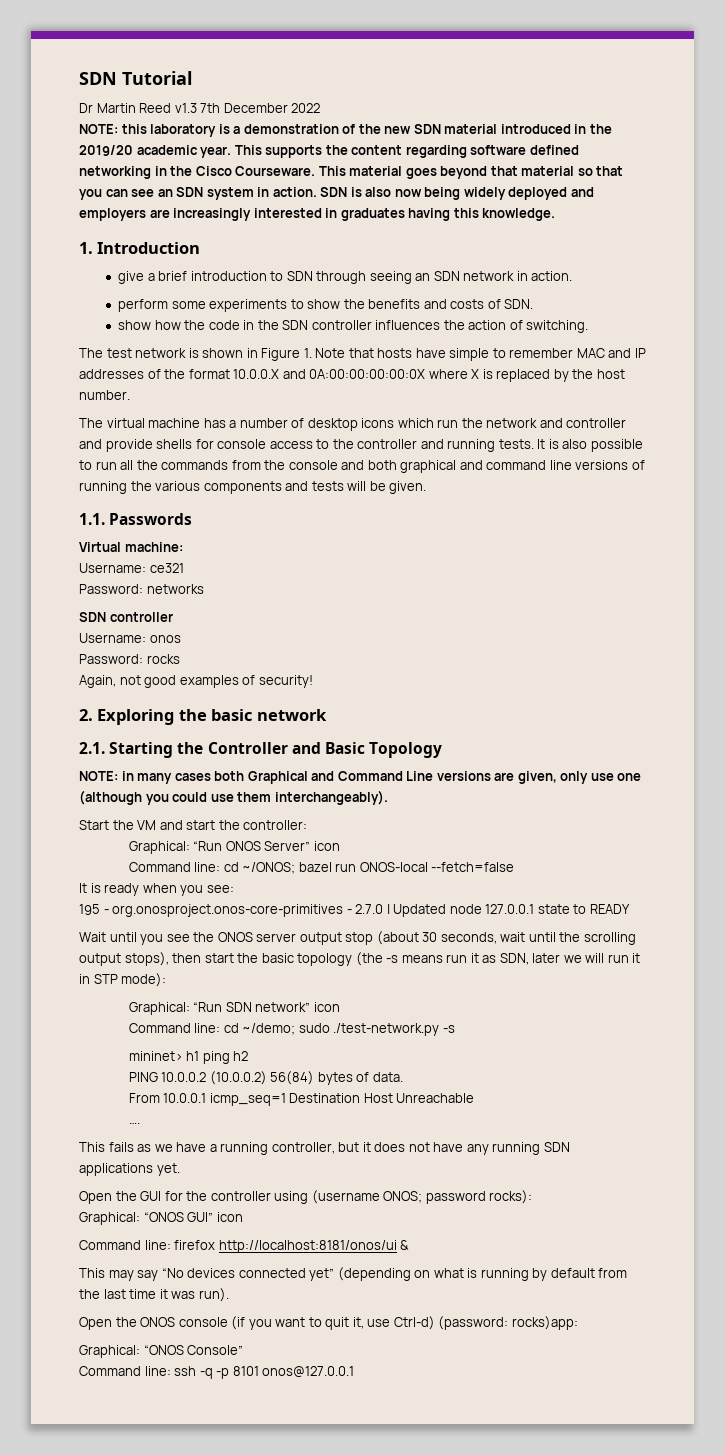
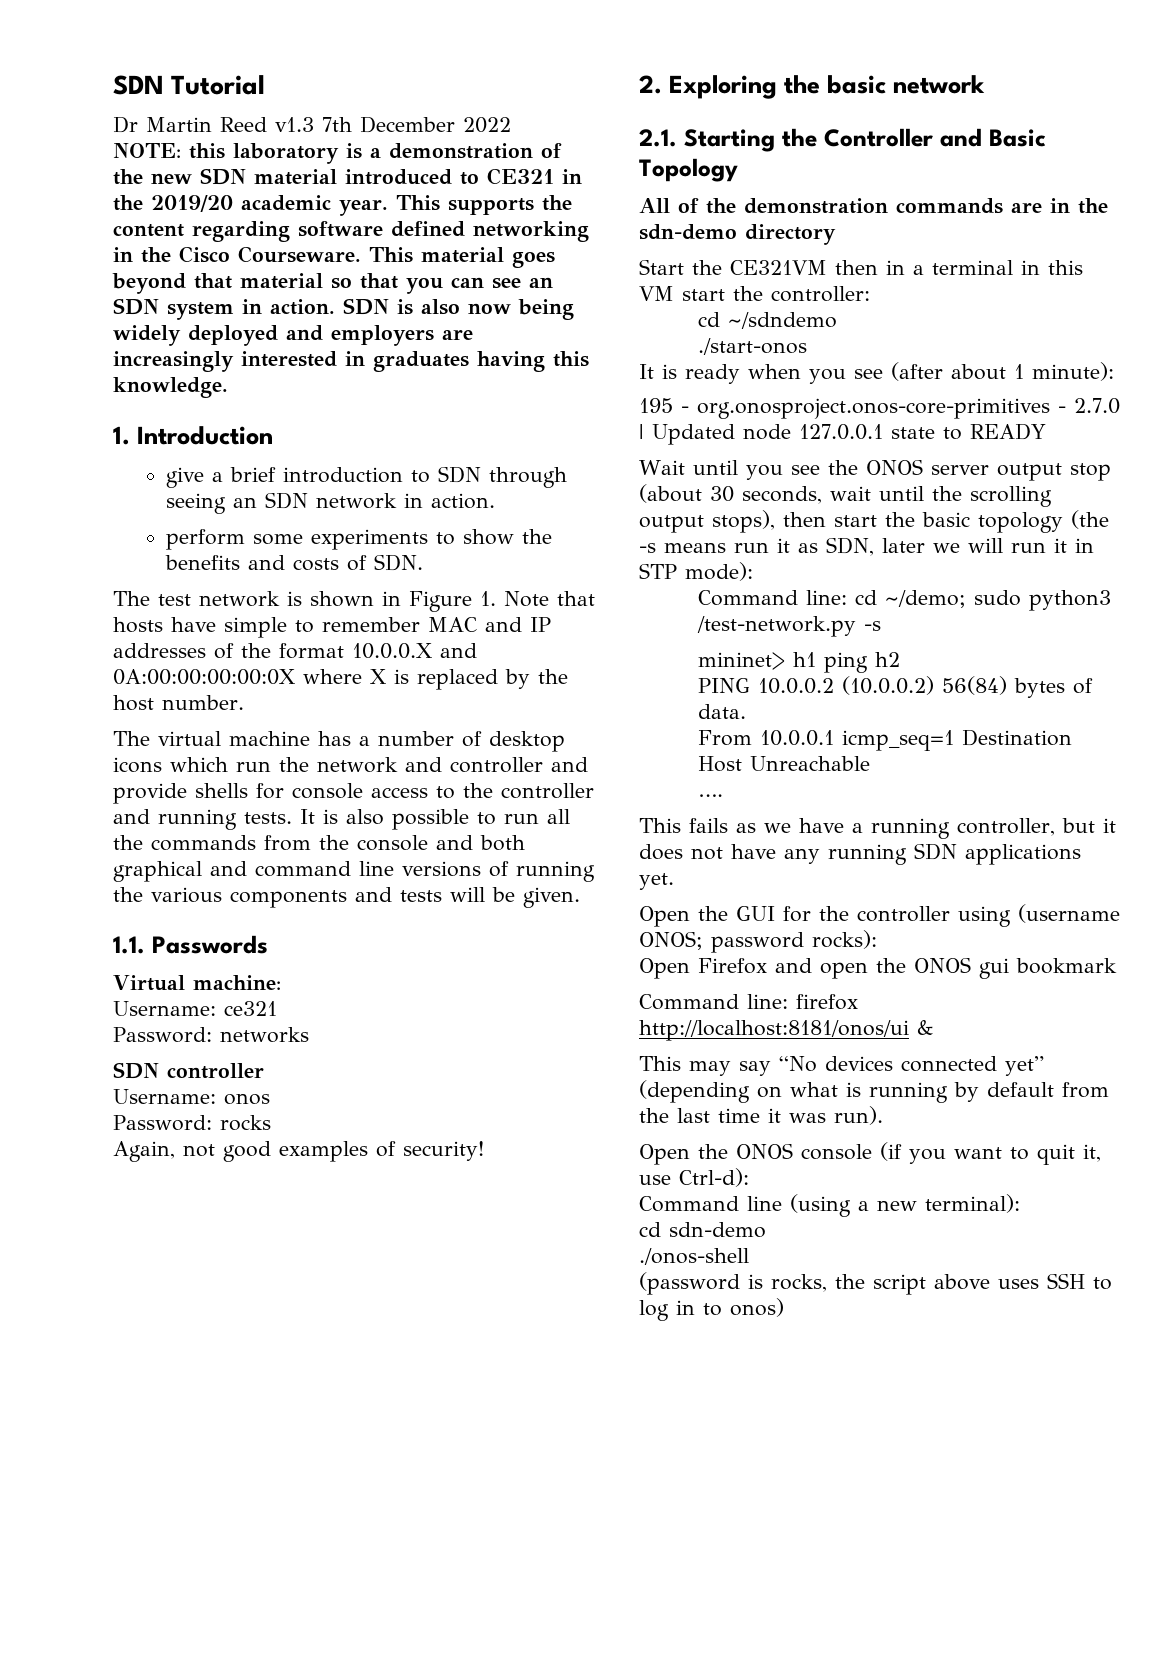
(571, 129) none -> [460,168,554,185] to CE321
[118,320,589,333] // show how the code in the SDN controller influences the action of switching. -> (423, 562) none
[79,771,642,784] [79,790,388,805] [79,820,308,830] [128,841,340,854] [128,862,515,874] NOTE: in many cases both Graphical and Command Line versions are given, only use one (although you could use them interchangeably). // Start the VM and start the controller: // Graphical: “Run ONOS Server” icon // Command line: cd ~/ONOS; bazel run ONOS-local --fetch=false -> [639,198,1108,214] [639,224,836,245] [639,259,1083,275] [639,286,870,302] [697,312,837,329] [697,338,807,355] All of the demonstration commands are in the sdn-demo directory // Start the CE321VM then in a terminal in this VM start the controller: // cd ~/sdndemo // ./start-onos
[206,885,234,893] see: -> [854,362,1114,381] see (after about 1 minute):
[128,1002,340,1015] // Graphical: “Run SDN network” icon -> (753, 571) none
[333,1023,440,1036] ./test-network.py -> [1028,590,1111,611] [696,616,856,637] python3 /test-network.py
[79,1212,243,1225] Graphical: “ONOS GUI” icon -> [639,957,1117,979] Open Firefox and open the ONOS gui bookmark
[393,1316,578,1330] [79,1345,244,1358] [79,1366,355,1379] Ctrl-d) (password: rocks)app: // Graphical: “ONOS Console” // Command line: ssh -q -p 8101 onos@127.0.0.1 -> [679,1168,749,1187] [639,1194,1020,1217] [639,1222,766,1238] [639,1248,749,1265] [639,1272,1112,1295] [639,1298,784,1321] Ctrl-d): // Command line (using a new terminal): // cd sdn-demo // ./onos-shell // (password is rocks, the script above uses SSH to log in to onos)

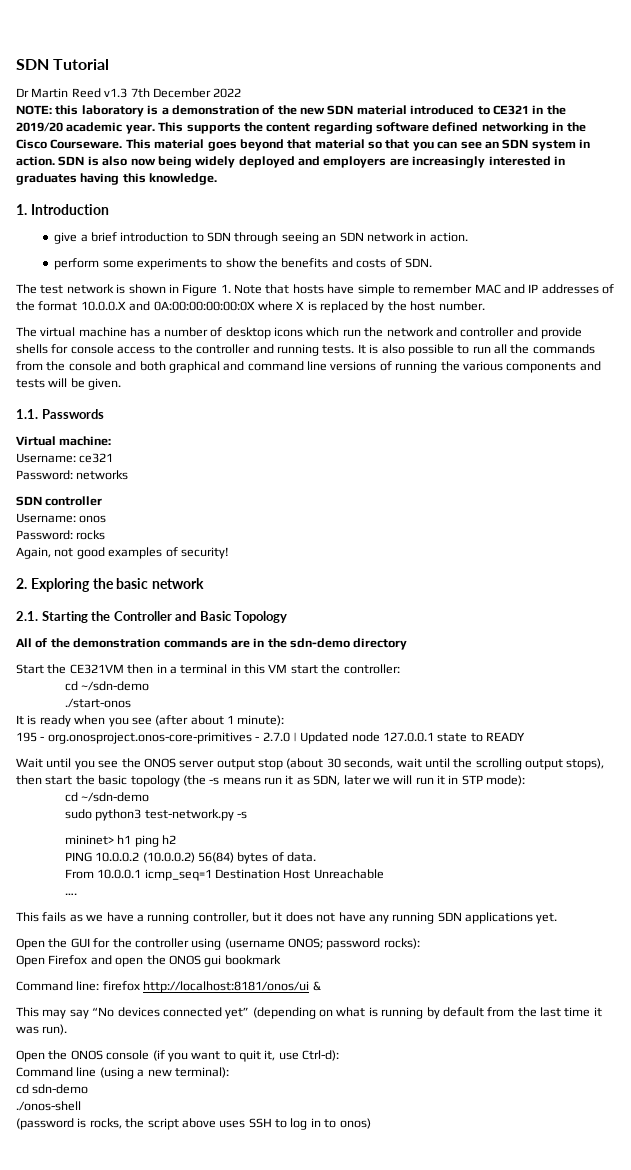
[727,312,837,329] ~/sdndemo -> [81,681,150,691] ~/sdn-demo
[697,590,966,608] Command line: cd ~/demo; -> [64,792,150,802] cd ~/sdn-demo //
[696,616,856,637] /test-network.py -> [144,809,234,821] test-network.py

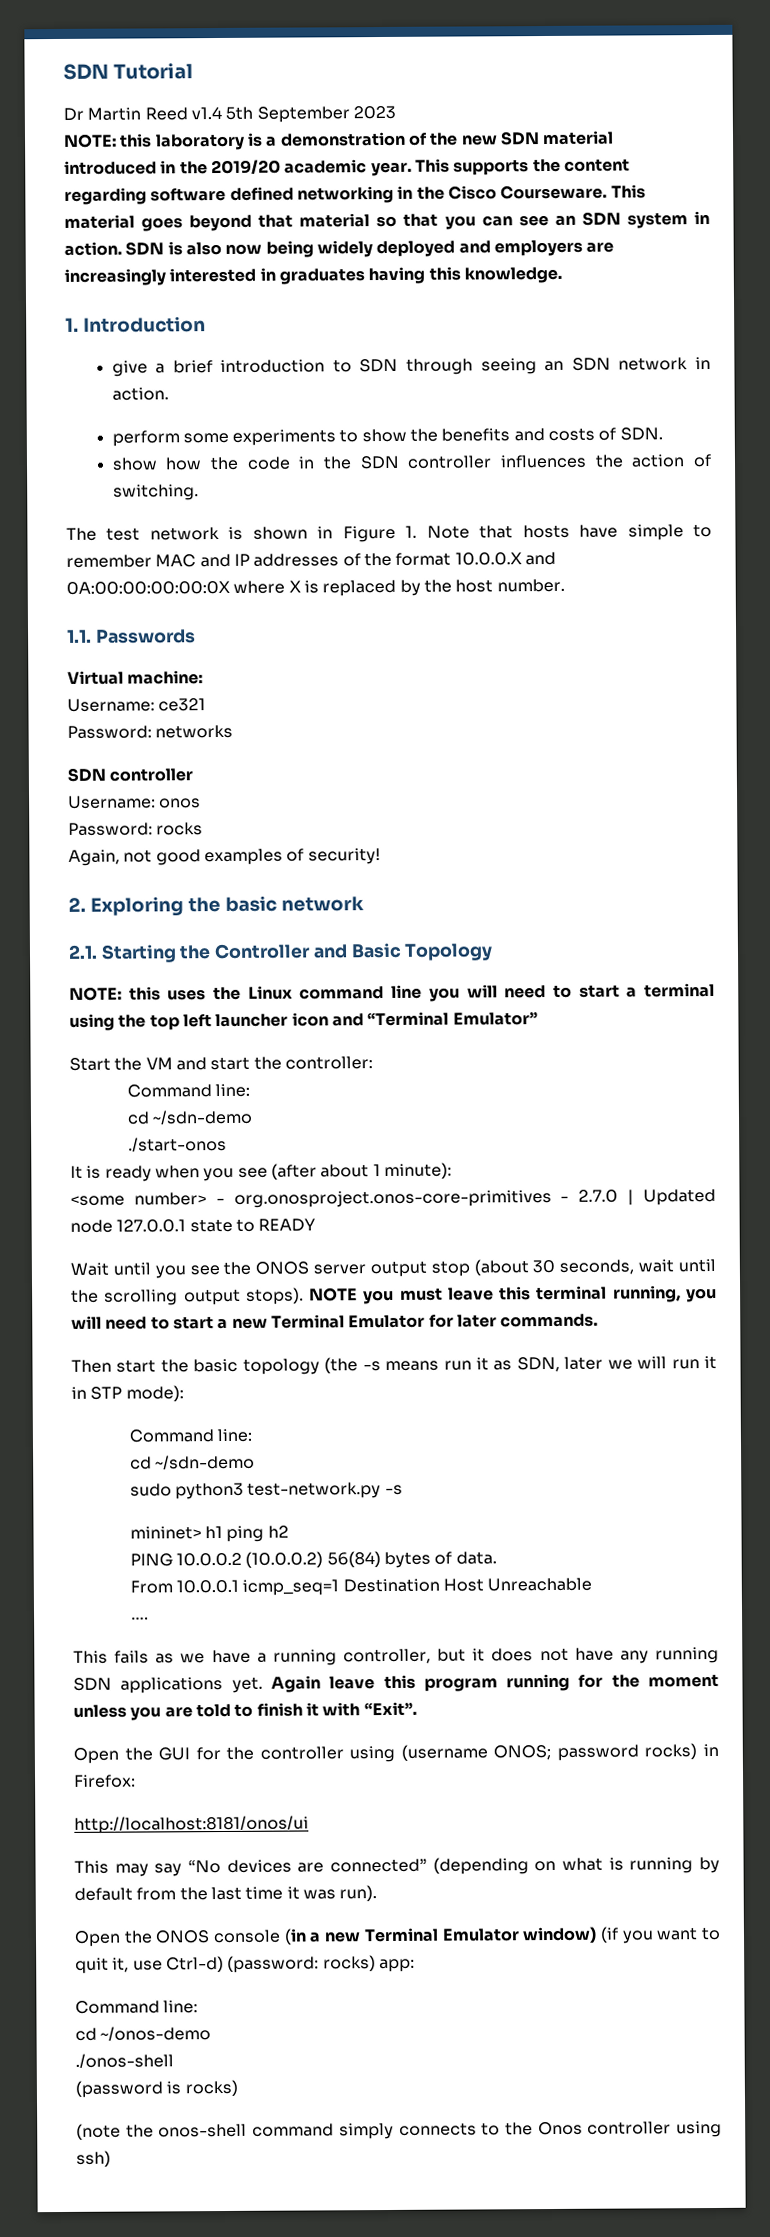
[104,88,242,98] v1.3 7th December 2022 -> [190,105,396,123] v1.4 5th September 2023
[477,105,529,115] to CE321 -> (157, 167) none
(432, 263) none -> [111,453,713,471] [112,484,199,501] // show how the code in the SDN controller influences the action of switching.
[16,327,582,339] [16,344,595,356] [16,361,601,373] [16,378,122,390] // The virtual machine has a number of desktop icons which run the network and controller and provide shells for console access to the controller and running tests. It is also possible to run all the commands from the console and both graphical and command line versions of running the various components and tests will be given. -> (565, 585) none
[16,638,408,650] [16,664,288,674] All of the demonstration commands are in the sdn-demo directory // Start the CE321VM then in a terminal in this VM -> [69,982,715,1002] [69,1011,538,1031] [69,1057,207,1071] NOTE: this uses the Linux command line you will need to start a terminal using the top left launcher icon and “Terminal Emulator” // Start the VM and
(400, 669) none -> [126,1083,251,1098] // Command line:
[16,732,37,742] 195 -> [70,1192,207,1206] <some number>
[566,758,605,770] [16,775,42,785] stops), then -> [245,1285,717,1305] [71,1313,599,1330] [71,1359,112,1373] stops). NOTE you must leave this terminal running, you will need to start a new Terminal Emulator for later commands. // Then
(526, 780) none -> [128,1428,253,1443] // Command line:
(558, 918) none -> [270,1673,719,1693] [73,1701,417,1721] Again leave this program running for the moment unless you are told to finish it with “Exit”.
[383,938,420,949] [16,955,281,967] [16,981,140,991] rocks): // Open Firefox and open the ONOS gui bookmark // Command line: firefox -> [644,1743,719,1760] [74,1774,136,1788] rocks) in Firefox: //
[312,981,321,991] & -> (309, 1824) none
[162,1007,250,1019] connected yet” -> [297,1858,428,1873] are connected”
(150, 1055) none -> [283,1926,598,1945] (in a new Terminal Emulator window)
[302,1050,340,1061] [16,1067,229,1079] [16,1084,89,1094] Ctrl-d): // Command line (using a new terminal): // cd sdn-demo -> [165,1955,415,1973] [75,2000,199,2014] [75,2026,212,2041] Ctrl-d) (password: rocks) app: // Command line: // cd ~/onos-demo
[89,1118,371,1130] rocks, the script above uses SSH to log in to onos) -> [184,2079,238,2097] [76,2120,722,2140] [76,2150,111,2167] rocks) // (note the onos-shell command simply connects to the Onos controller using ssh)

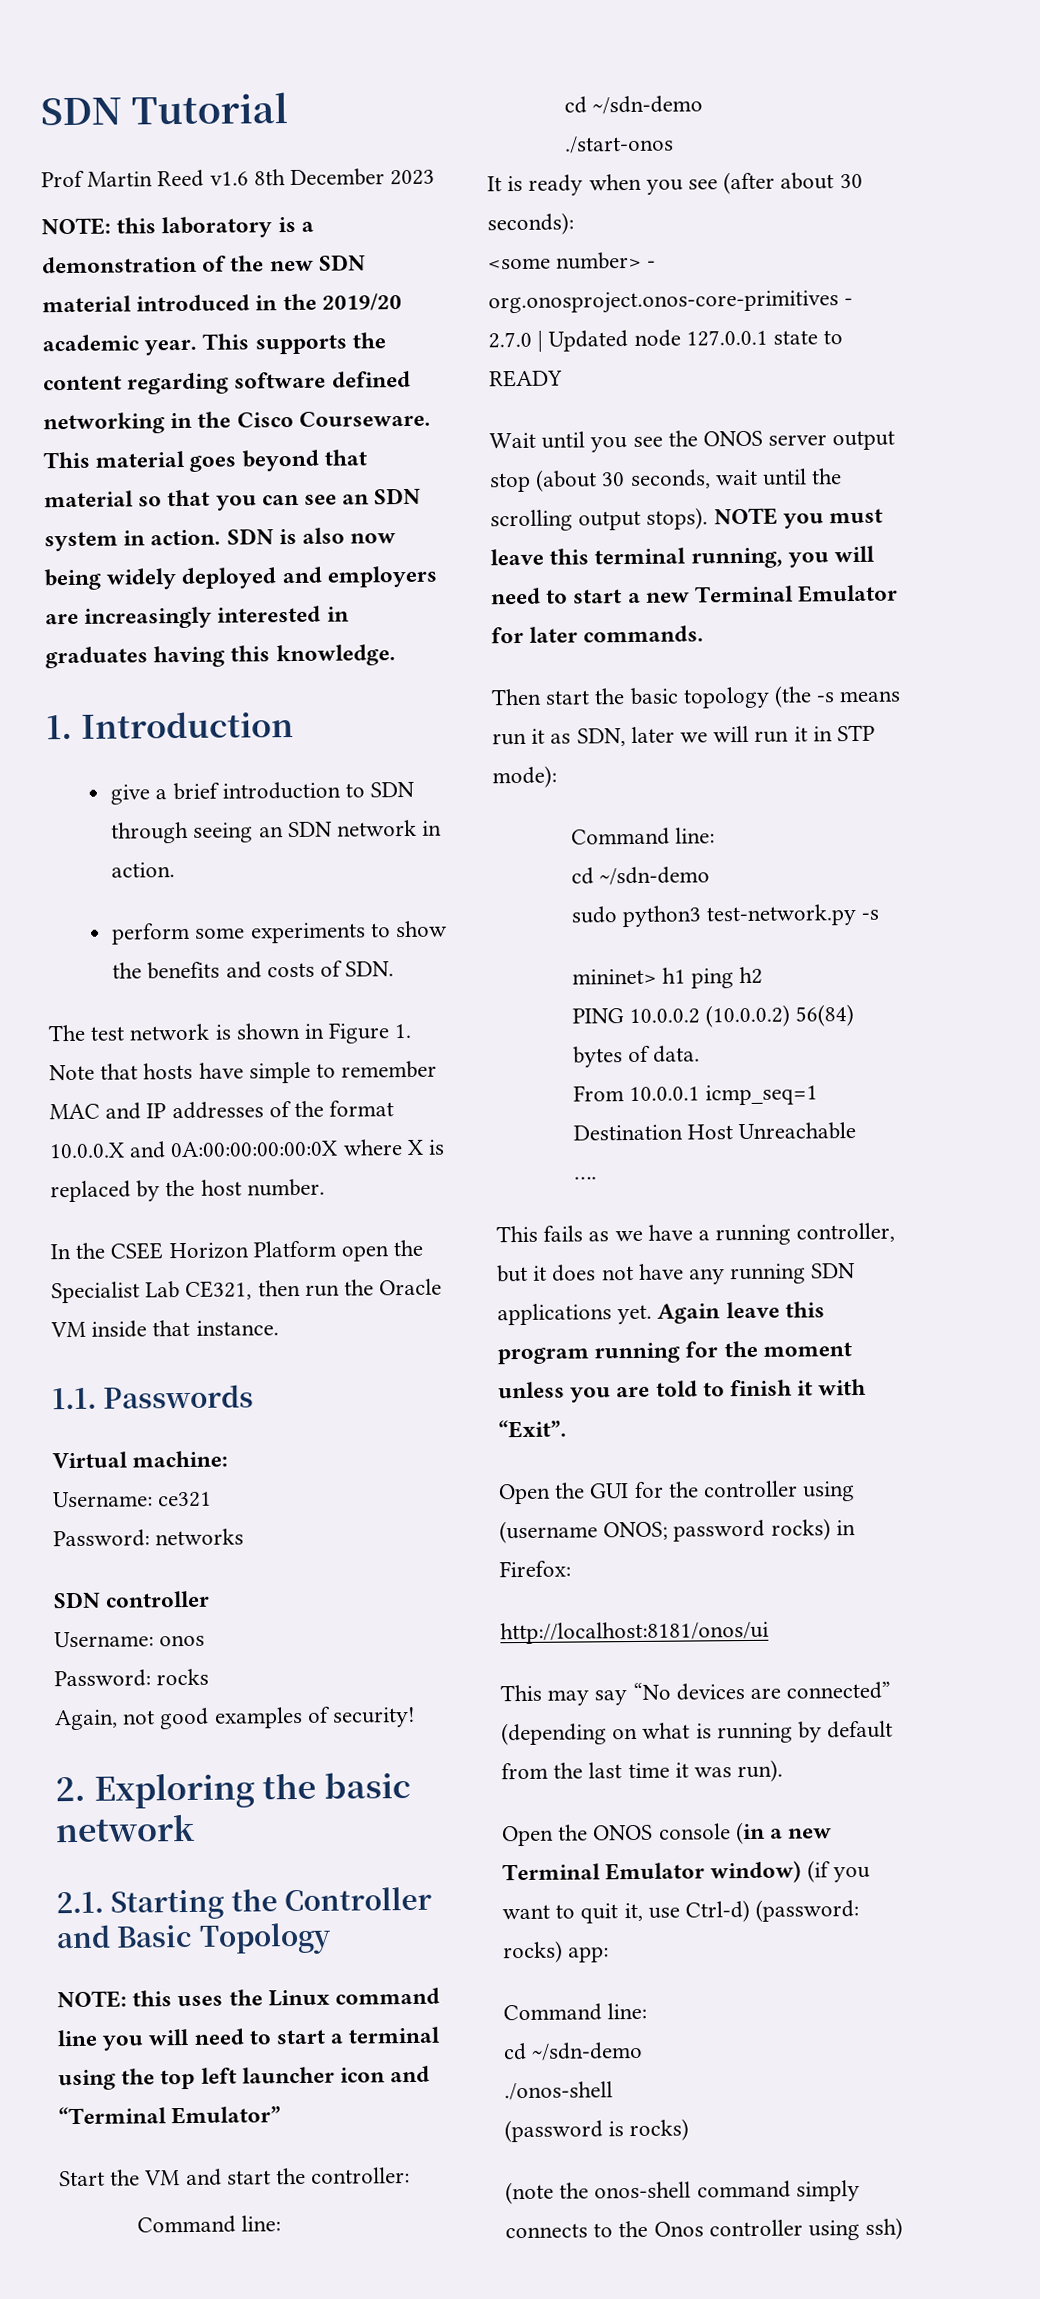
[63,107,84,121] Dr -> [41,170,85,188] Prof
[190,106,350,123] v1.4 5th September -> [209,168,386,187] v1.6 8th December
[111,453,713,471] [112,484,199,501] // show how the code in the SDN controller influences the action of switching. -> (395, 969) none
(565, 585) none -> [50,1239,424,1262] [51,1278,443,1304] [50,1319,279,1338] // In the CSEE Horizon Platform open the Specialist Lab CE321, then run the Oracle VM inside that instance.
[372,1162,452,1180] 1 minute): -> [839,173,863,189] [487,212,574,236] 30 seconds):
[100,2026,212,2041] ~/onos-demo -> [531,2041,644,2061] ~/sdn-demo

